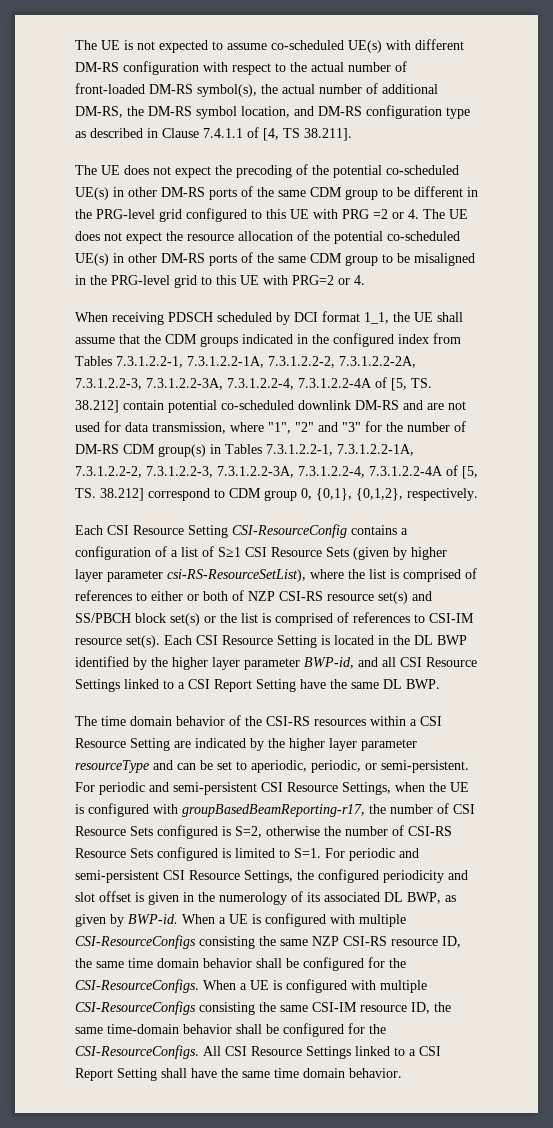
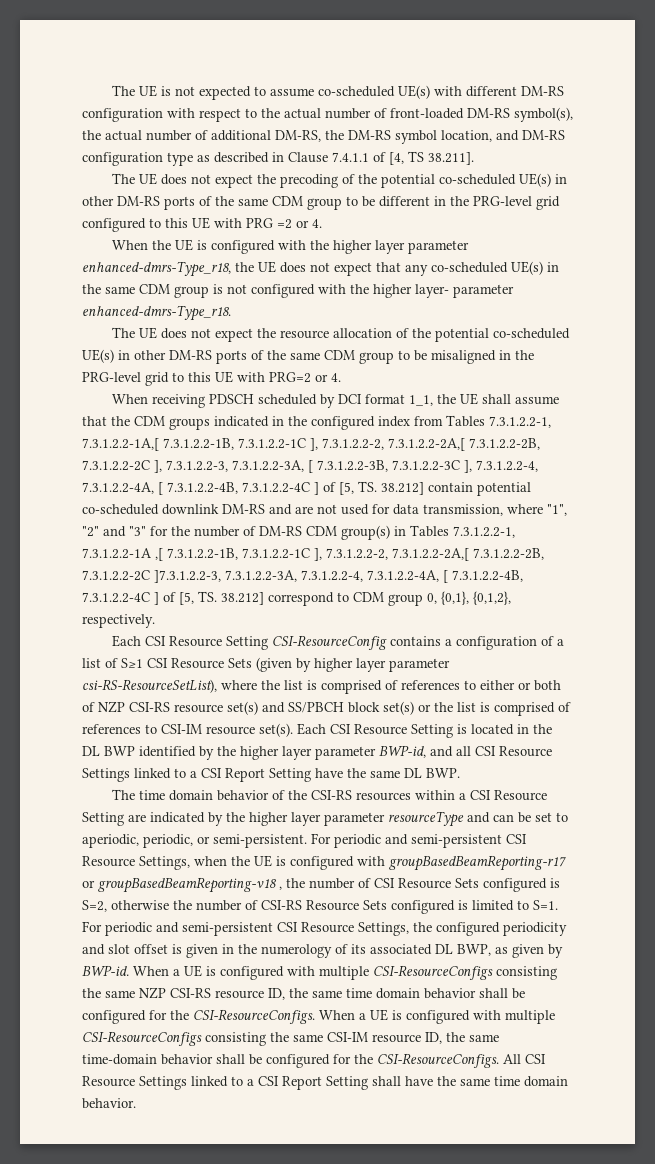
(419, 214) none -> [111,239,469,254] [82,261,559,277] [82,284,514,298] [82,305,231,321] // When the UE is configured with the higher layer parameter enhanced-dmrs-Type_r18, the UE does not expect that any co-scheduled UE(s) in the same CDM group is not configured with the higher layer- parameter enhanced-dmrs-Type_r18. //
[187,356,416,368] [75,378,372,390] 7.3.1.2.2-1A, 7.3.1.2.2-2, 7.3.1.2.2-2A, 7.3.1.2.2-3, 7.3.1.2.2-3A, 7.3.1.2.2-4, 7.3.1.2.2-4A -> [82,438,540,451] [82,460,538,473] [82,482,319,495] 7.3.1.2.2-1A,[ 7.3.1.2.2-1B, 7.3.1.2.2-1C ], 7.3.1.2.2-2, 7.3.1.2.2-2A,[ 7.3.1.2.2-2B, 7.3.1.2.2-2C ], 7.3.1.2.2-3, 7.3.1.2.2-3A, [ 7.3.1.2.2-3B, 7.3.1.2.2-3C ], 7.3.1.2.2-4, 7.3.1.2.2-4A, [ 7.3.1.2.2-4B, 7.3.1.2.2-4C ]
[337,444,414,456] [75,466,443,478] 7.3.1.2.2-1A, 7.3.1.2.2-2, 7.3.1.2.2-3, 7.3.1.2.2-3A, 7.3.1.2.2-4, 7.3.1.2.2-4A -> [82,548,544,561] [82,570,523,583] [82,592,159,605] 7.3.1.2.2-1A ,[ 7.3.1.2.2-1B, 7.3.1.2.2-1C ], 7.3.1.2.2-2, 7.3.1.2.2-2A,[ 7.3.1.2.2-2B, 7.3.1.2.2-2C ]7.3.1.2.2-3, 7.3.1.2.2-3A, 7.3.1.2.2-4, 7.3.1.2.2-4A, [ 7.3.1.2.2-4B, 7.3.1.2.2-4C ]
[182,804,365,817] groupBasedBeamReporting-r17, -> [389,855,566,871] [82,877,282,893] groupBasedBeamReporting-r17 or groupBasedBeamReporting-v18 ,

